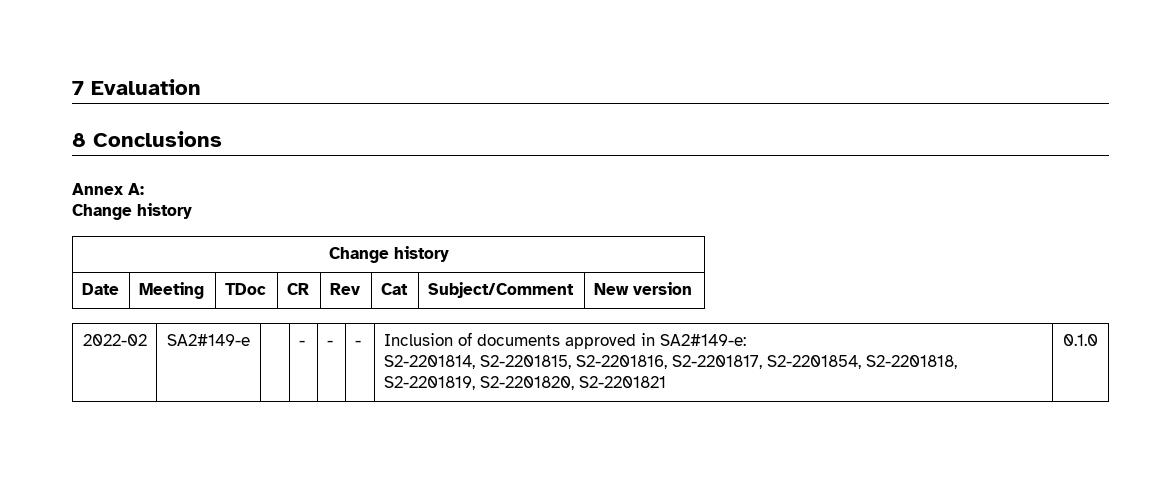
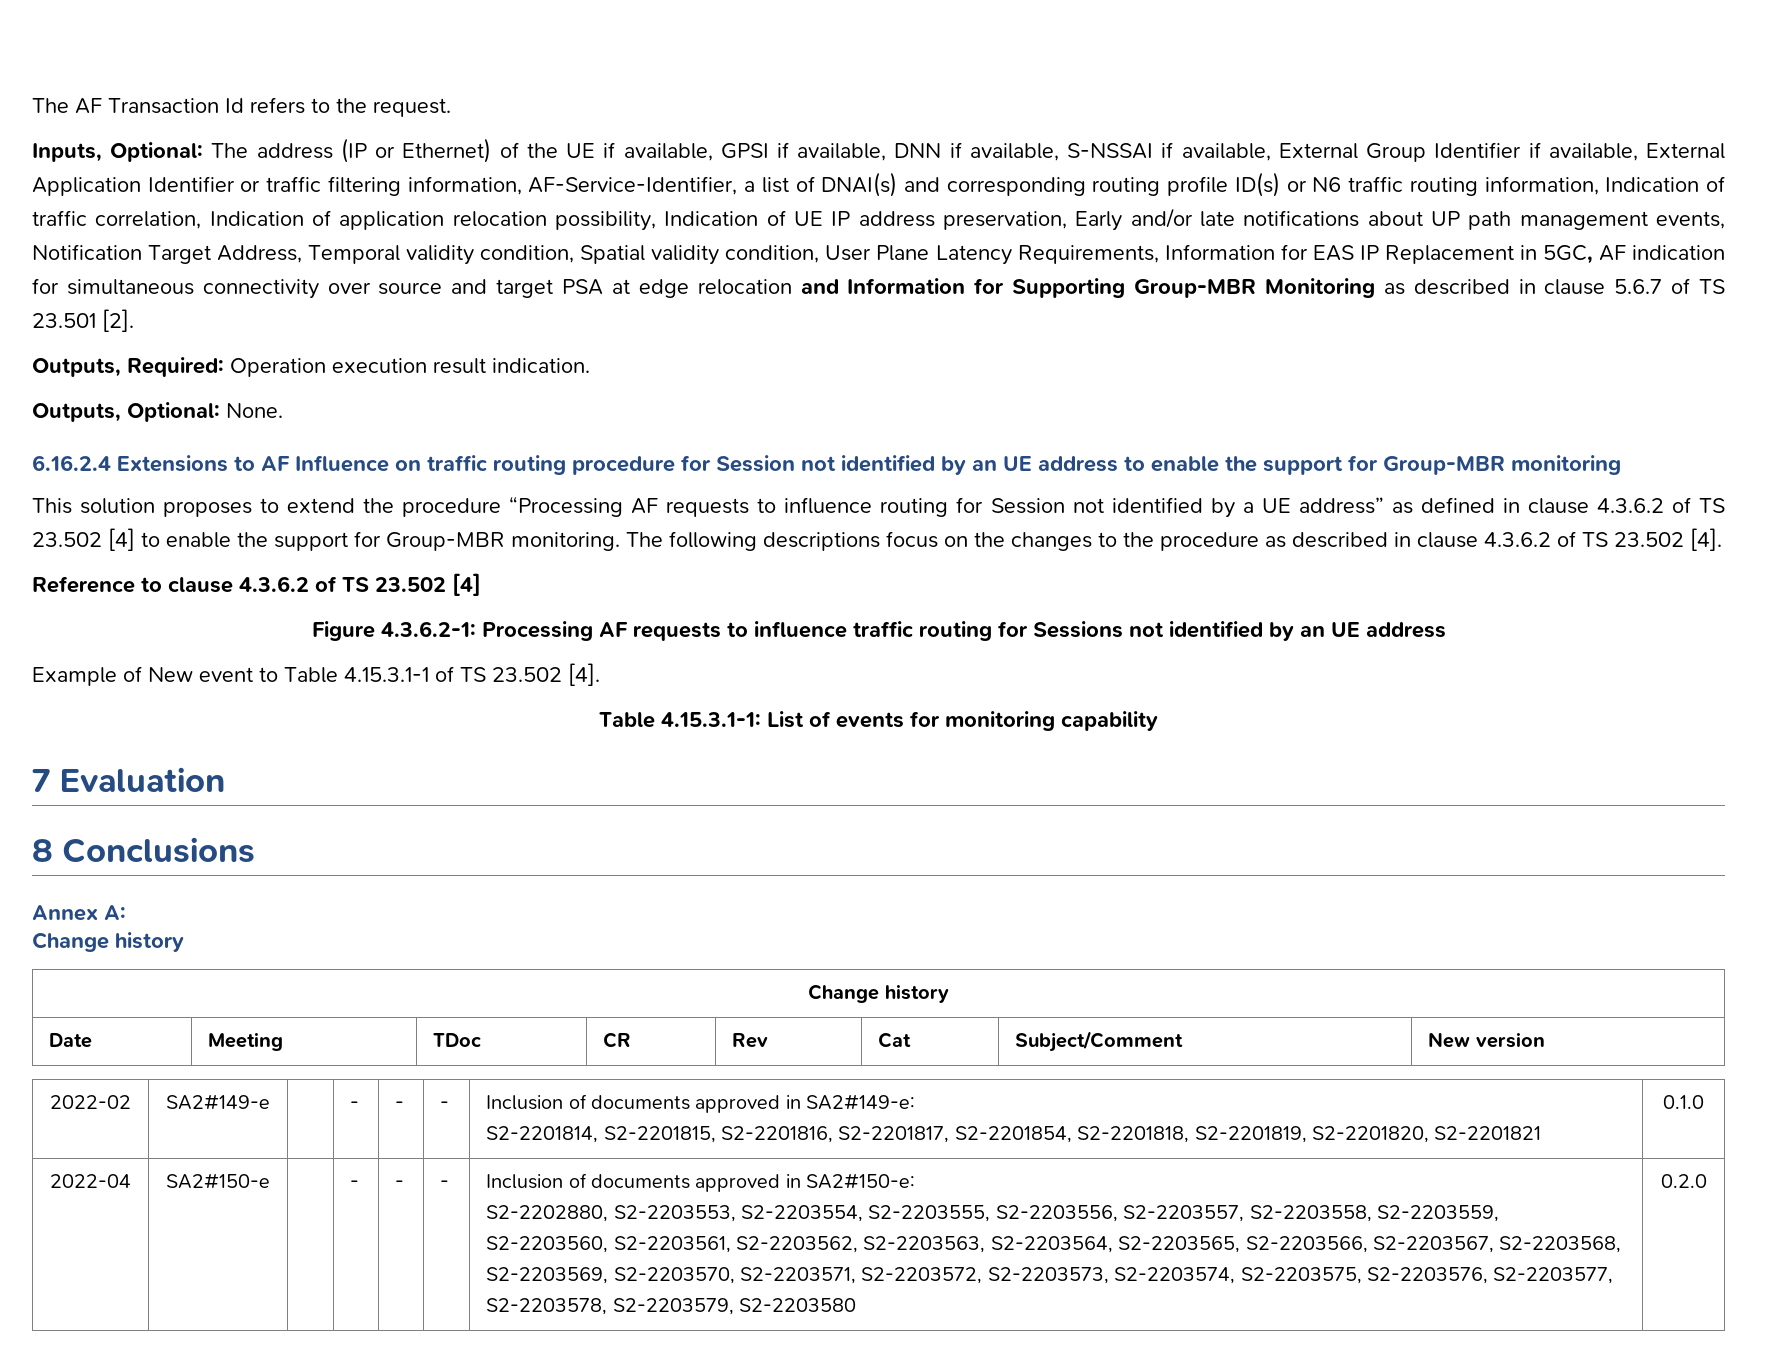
(72, 88) none -> [32,97,451,117] [32,138,1726,163] [32,172,1726,197] [32,208,1725,231] [32,244,1725,265] [32,278,1725,299] [32,309,134,332] [32,357,590,377] [32,402,283,422] [32,455,1621,475] [32,496,1725,518] [32,528,1722,551] [32,573,481,596] [311,621,1446,641] [32,663,600,686] [599,711,1158,731] The AF Transaction Id refers to the request. // Inputs, Optional: The address (IP or Ethernet) of the UE if available, GPSI if available, DNN if available, S-NSSAI if available, External Group Identifier if available, External Application Identifier or traffic filtering information, AF-Service-Identifier, a list of DNAI(s) and corresponding routing profile ID(s) or N6 traffic routing information, Indication of traffic correlation, Indication of application relocation possibility, Indication of UE IP address preservation, Early and/or late notifications about UP path management events, Notification Target Address, Temporal validity condition, Spatial validity condition, User Plane Latency Requirements, Information for EAS IP Replacement in 5GC, AF indication for simultaneous connectivity over source and target PSA at edge relocation and Information for Supporting Group-MBR Monitoring as described in clause 5.6.7 of TS 23.501 [2]. // Outputs, Required: Operation execution result indication. // Outputs, Optional: None. // 6.16.2.4 Extensions to AF Influence on traffic routing procedure for Session not identified by an UE address to enable the support for Group-MBR monitoring // This solution proposes to extend the procedure “Processing AF requests to influence routing for Session not identified by a UE address” as defined in clause 4.3.6.2 of TS 23.502 [4] to enable the support for Group-MBR monitoring. The following descriptions focus on the changes to the procedure as described in clause 4.3.6.2 of TS 23.502 [4]. // Reference to clause 4.3.6.2 of TS 23.502 [4] // Figure 4.3.6.2-1: Processing AF requests to influence traffic routing for Sessions not identified by an UE address // Example of New event to Table 4.15.3.1-1 of TS 23.502 [4]. // Table 4.15.3.1-1: List of events for monitoring capability //
(1098, 340) none -> [50,1174,131,1188] [166,1173,270,1189] [350,1180,360,1188] [395,1180,405,1188] [440,1180,450,1188] [486,1173,916,1192] [486,1205,1499,1222] [486,1236,1622,1253] [486,1267,1614,1284] [486,1298,856,1315] [1660,1174,1707,1188] // 2022-04 | SA2#150-e | | - | - | - | Inclusion of documents approved in SA2#150-e: // S2-2202880, S2-2203553, S2-2203554, S2-2203555, S2-2203556, S2-2203557, S2-2203558, S2-2203559, S2-2203560, S2-2203561, S2-2203562, S2-2203563, S2-2203564, S2-2203565, S2-2203566, S2-2203567, S2-2203568, S2-2203569, S2-2203570, S2-2203571, S2-2203572, S2-2203573, S2-2203574, S2-2203575, S2-2203576, S2-2203577, S2-2203578, S2-2203579, S2-2203580 | 0.2.0

